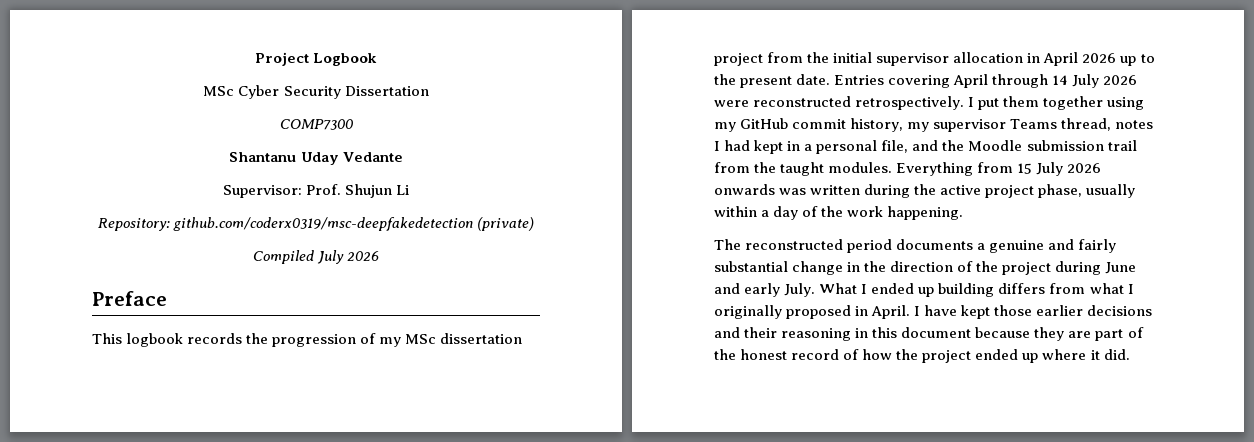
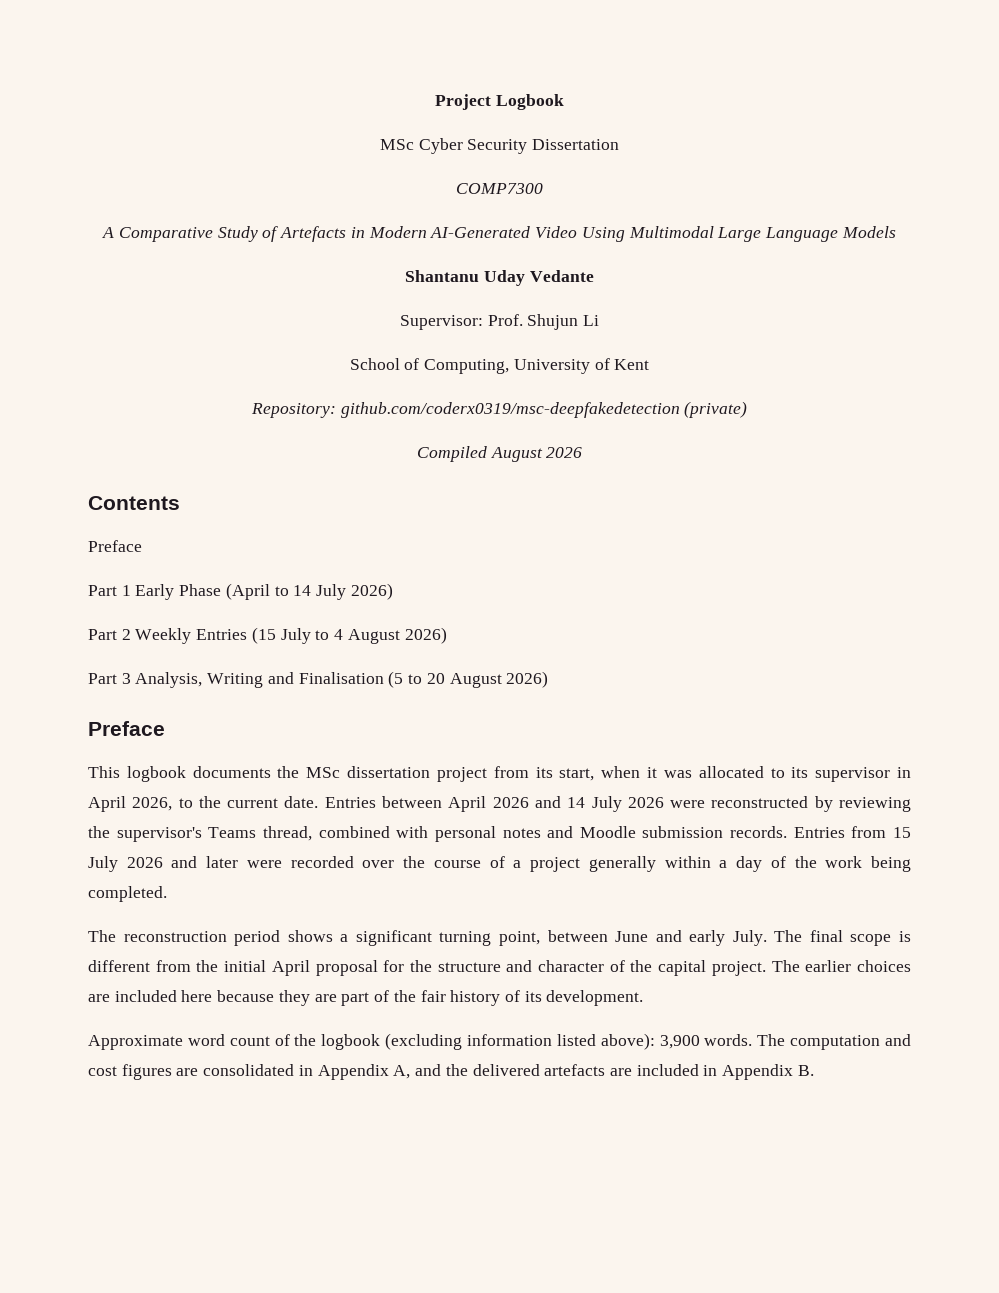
(353, 124) none -> [102,226,896,242] // A Comparative Study of Artefacts in Modern AI-Generated Video Using Multimodal Large Language Models
[97,217,535,231] [252,250,380,264] [92,291,167,306] [92,333,523,347] [714,52,1137,66] Repository: github.com/coderx0319/msc-deepfakedetection (private) // Compiled July 2026 // Preface // This logbook records the progression of my MSc dissertation project from the initial supervisor allocation in April 2026 up -> [349,358,650,374] [250,401,748,418] [416,446,583,462] [88,496,180,510] [88,540,142,552] [88,583,393,600] [88,627,447,644] [88,671,549,688] [88,721,165,736] [88,766,912,782] [88,796,173,812] School of Computing, University of Kent // Repository: github.com/coderx0319/msc-deepfakedetection (private) // Compiled August 2026 // Contents // Preface // Part 1 Early Phase (April to 14 July 2026) // Part 2 Weekly Entries (15 July to 4 August 2026) // Part 3 Analysis, Writing and Finalisation (5 to 20 August 2026) // Preface // This logbook documents the MSc dissertation project from its start, when it was allocated to its supervisor in April 2026,
[740,76,793,88] present -> [227,798,279,808] current
[888,74,1049,88] covering April through -> [382,796,561,812] between April 2026 and
[855,96,1145,110] [714,118,1154,132] [714,140,1137,154] [714,162,1102,176] [714,184,1136,198] retrospectively. I put them together using my GitHub commit history, my supervisor Teams thread, notes I had kept in a personal file, and the Moodle submission trail from the taught modules. Everything from 15 July 2026 onwards was written during the active project phase, usually -> [814,796,911,812] [88,826,911,842] [88,856,656,872] by reviewing the supervisor's Teams thread, combined with personal notes and Moodle submission records. Entries from 15 July 2026 and later were recorded over the course of a project generally
[887,206,964,220] [714,239,1117,253] [714,261,1137,275] [714,283,1134,297] [714,305,1153,319] [714,327,972,341] happening. // The reconstructed period documents a genuine and fairly substantial change in the direction of the project during June and early July. What I ended up building differs from what I originally proposed in April. I have kept those earlier decisions and their reasoning in this document -> [870,856,911,872] [88,886,167,902] [88,930,911,946] [88,960,912,976] [88,990,213,1002] being completed. // The reconstruction period shows a significant turning point, between June and early July. The final scope is different from the initial April proposal for the structure and character of the capital project. The earlier choices are included here
[740,349,1130,363] honest record of how the project ended up where it did. -> [420,990,644,1006] [88,1033,912,1050] [88,1064,814,1080] fair history of its development. // Approximate word count of the logbook (excluding information listed above): 3,900 words. The computation and cost figures are consolidated in Appendix A, and the delivered artefacts are included in Appendix B.

